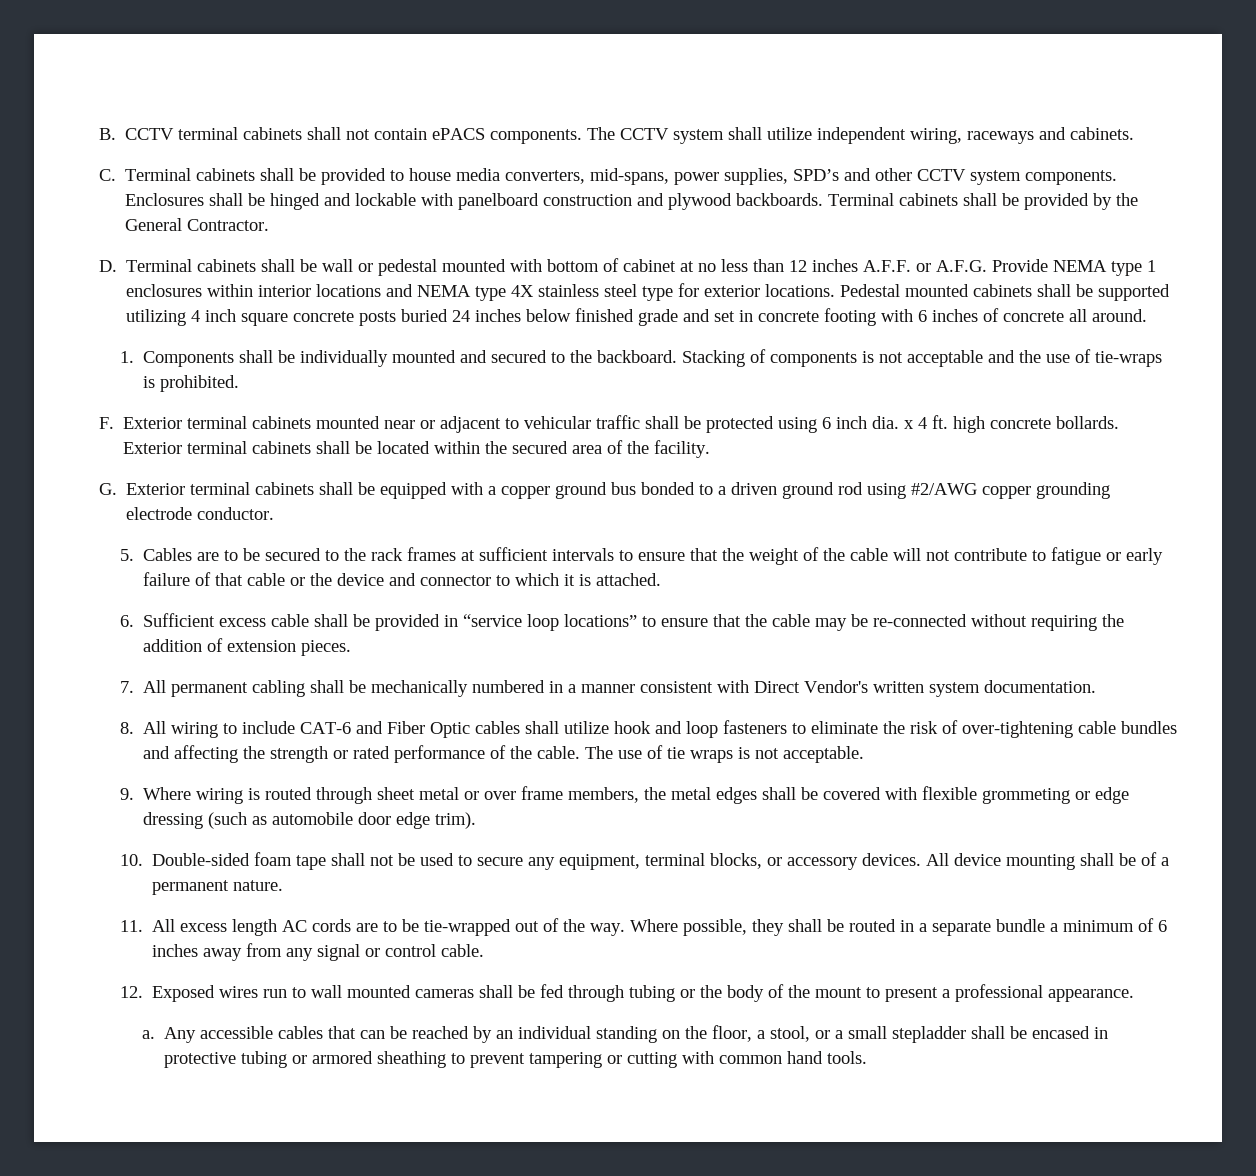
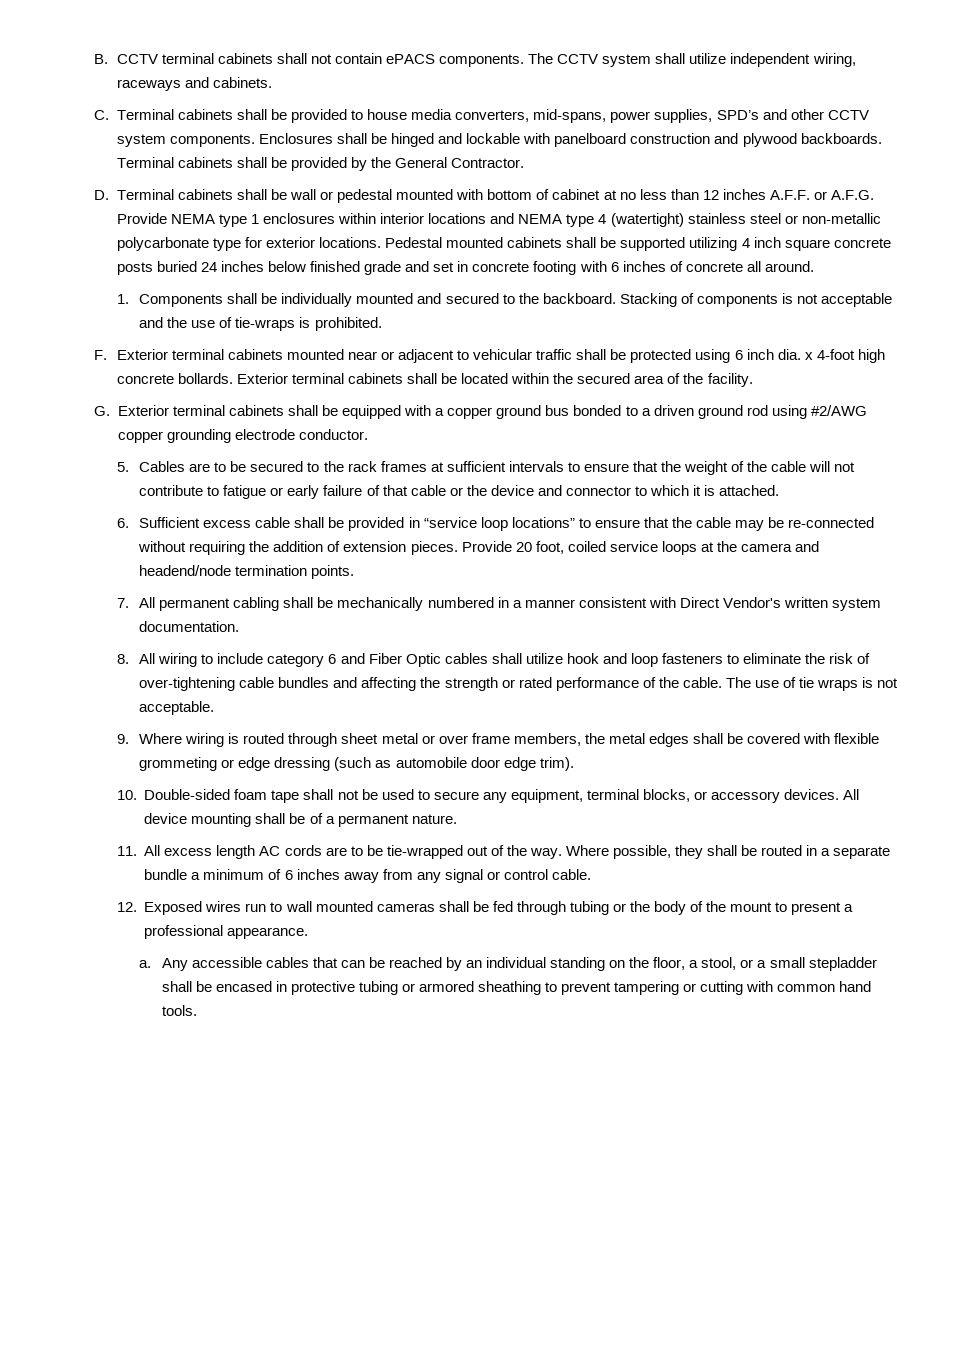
[510,284,637,297] 4X stainless steel -> [598,213,881,227] [116,237,209,251] 4 (watertight) stainless steel or non-metallic polycarbonate
[917,415,948,429] 4 ft. -> [816,349,855,360] 4-foot
(352, 648) none -> [461,541,820,555] [139,565,355,579] Provide 20 foot, coiled service loops at the camera and headend/node termination points.
[300,722,352,734] CAT-6 -> [267,654,337,667] category 6

